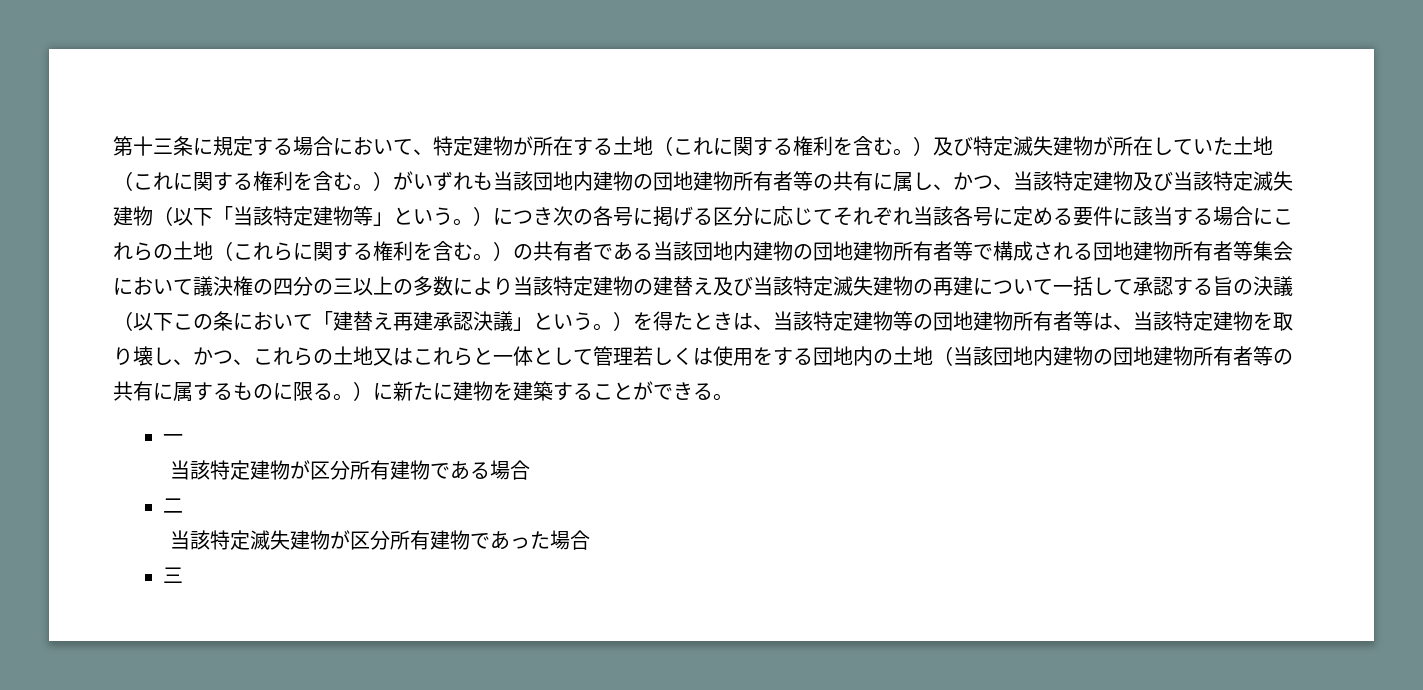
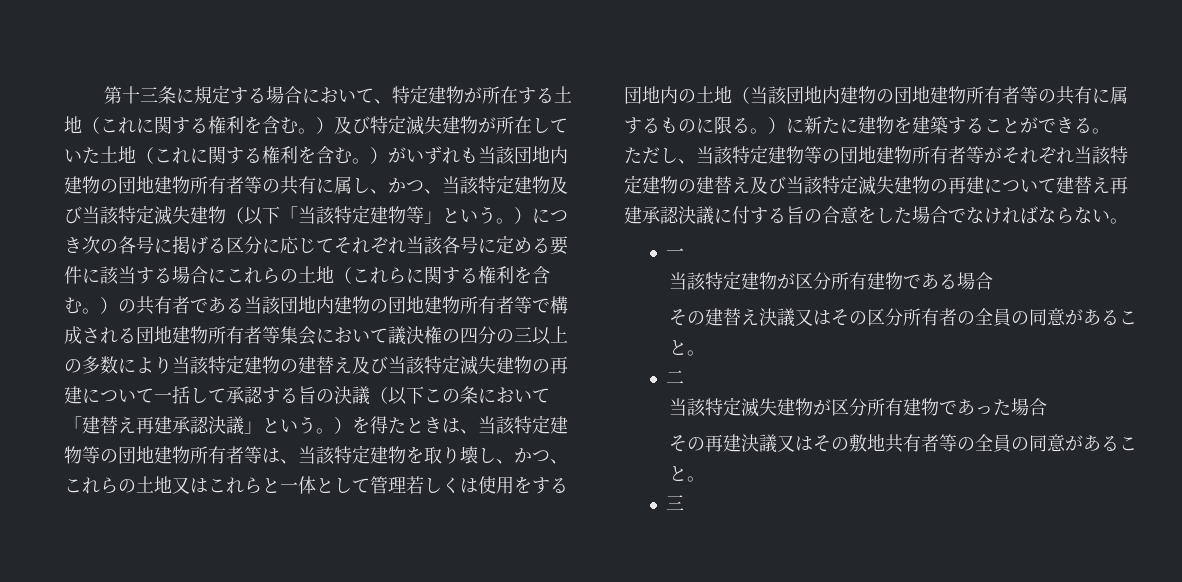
(733, 397) none -> [624,145,1128,165] [624,175,1128,195] [624,206,1128,225] // ただし、当該特定建物等の団地建物所有者等がそれぞれ当該特定建物の建替え及び当該特定滅失建物の再建について建替え再建承認決議に付する旨の合意をした場合でなければならない。
(530, 470) none -> [668,308,1137,327] [668,340,705,356] // その建替え決議又はその区分所有者の全員の同意があること。
(590, 540) none -> [668,434,1137,453] [668,466,705,482] // その再建決議又はその敷地共有者等の全員の同意があること。

